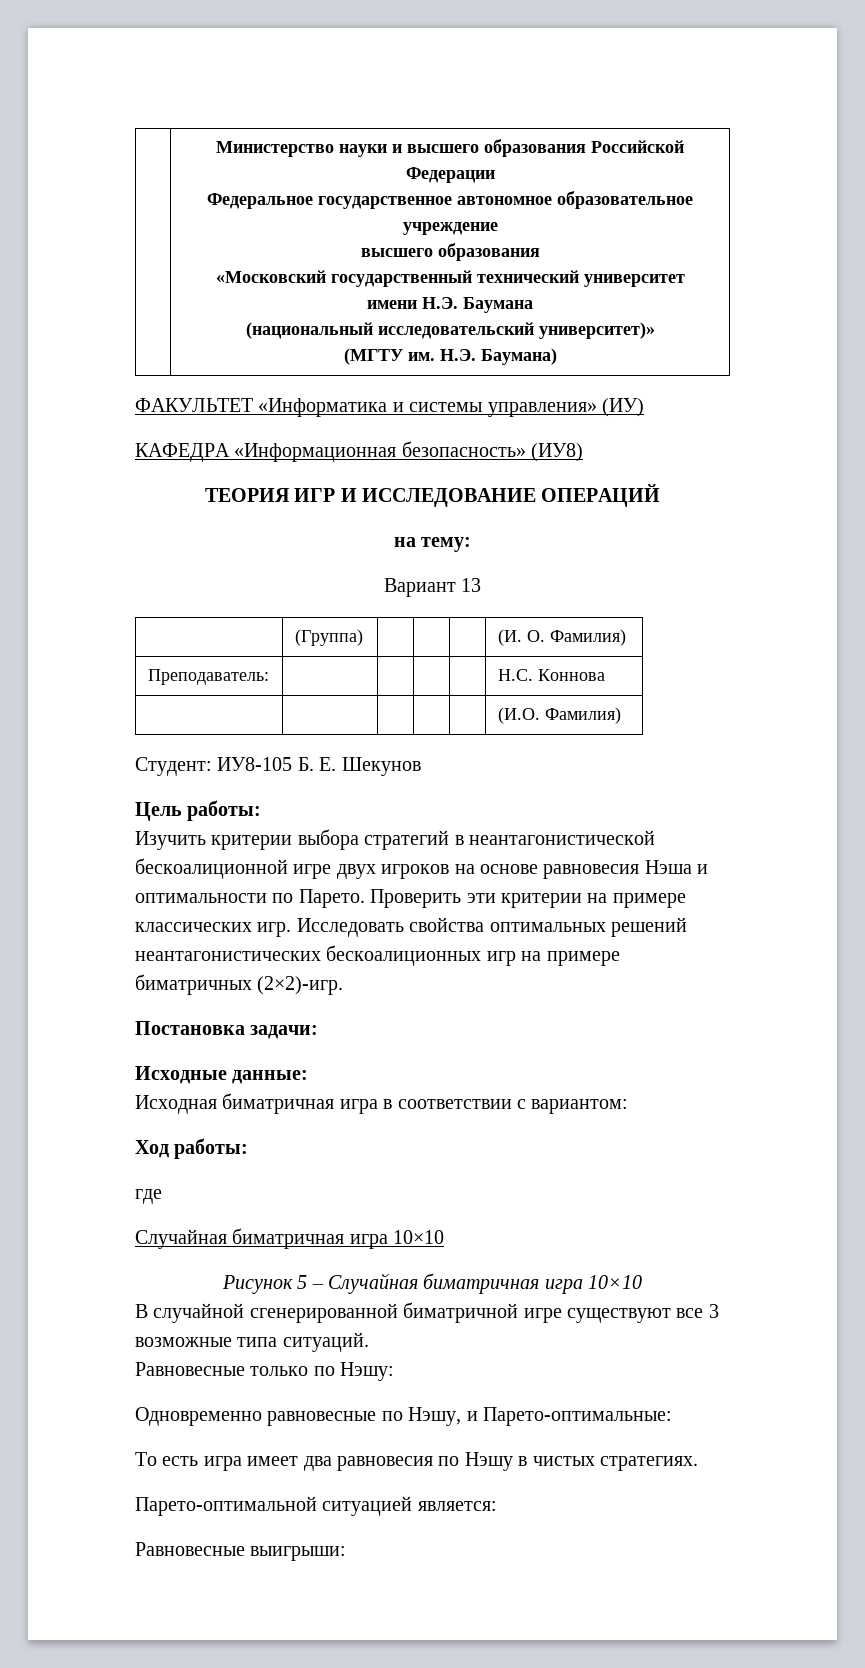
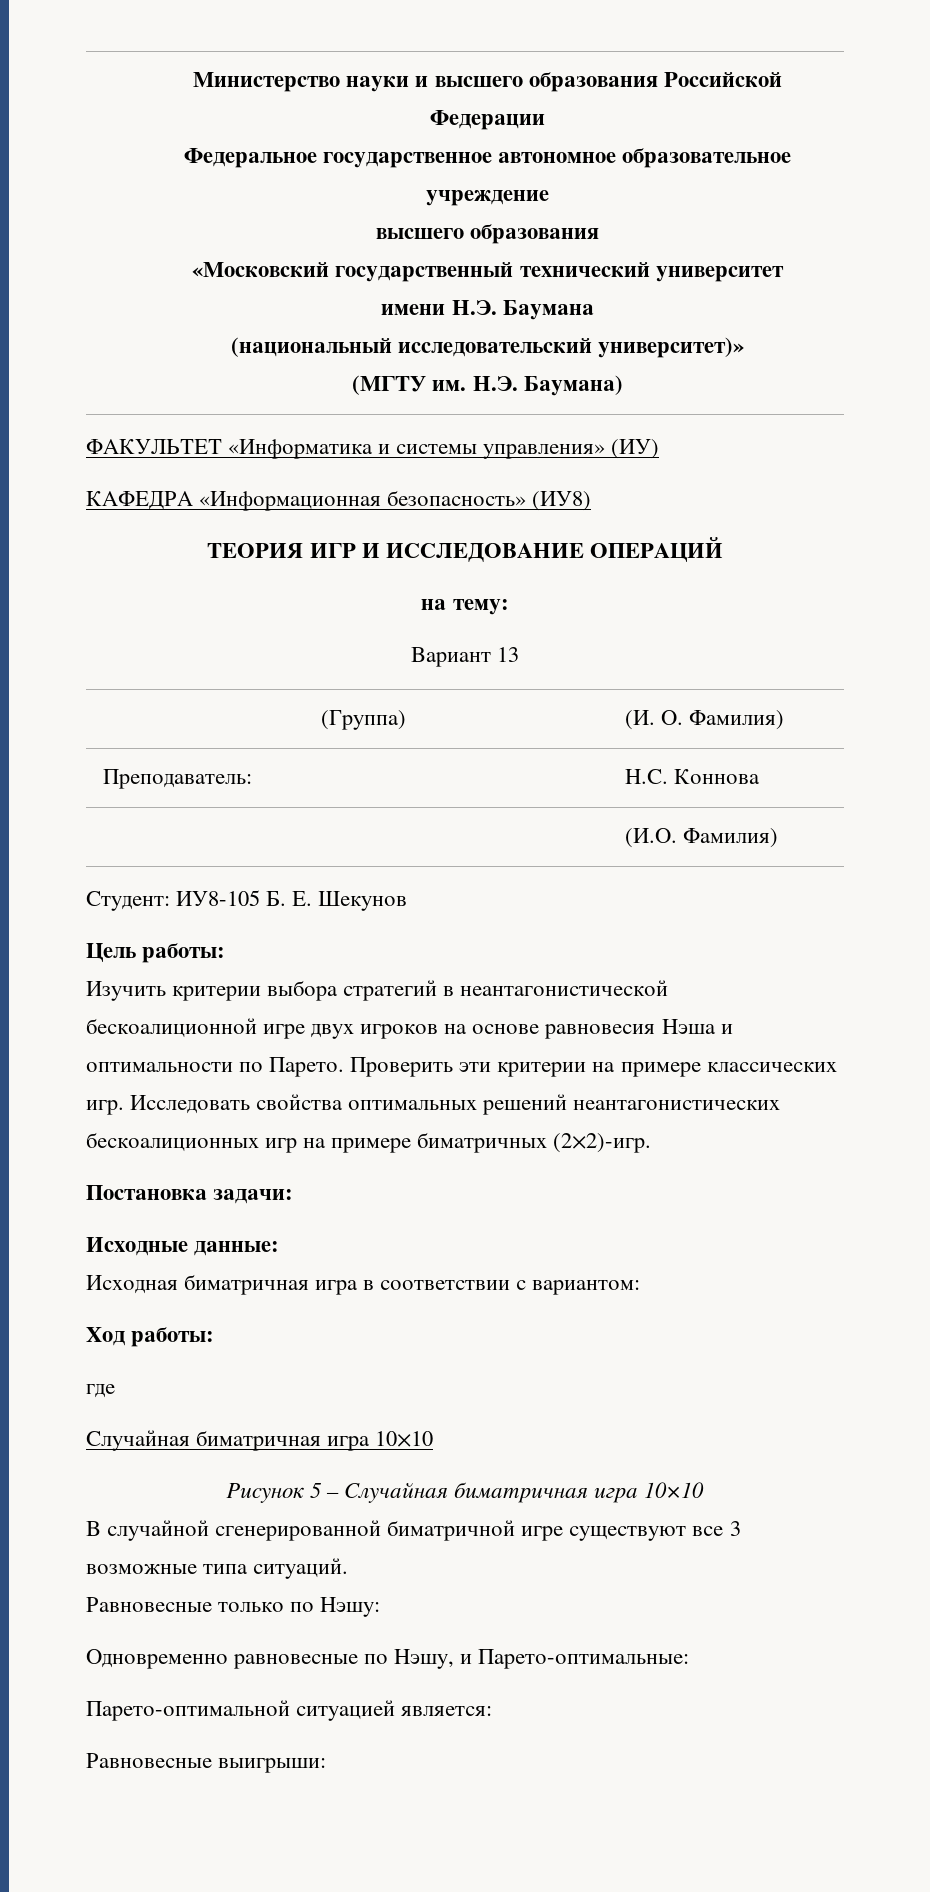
[135,1452,698,1471] // То есть игра имеет два равновесия по Нэшу в чистых стратегиях. -> (690, 1659) none

